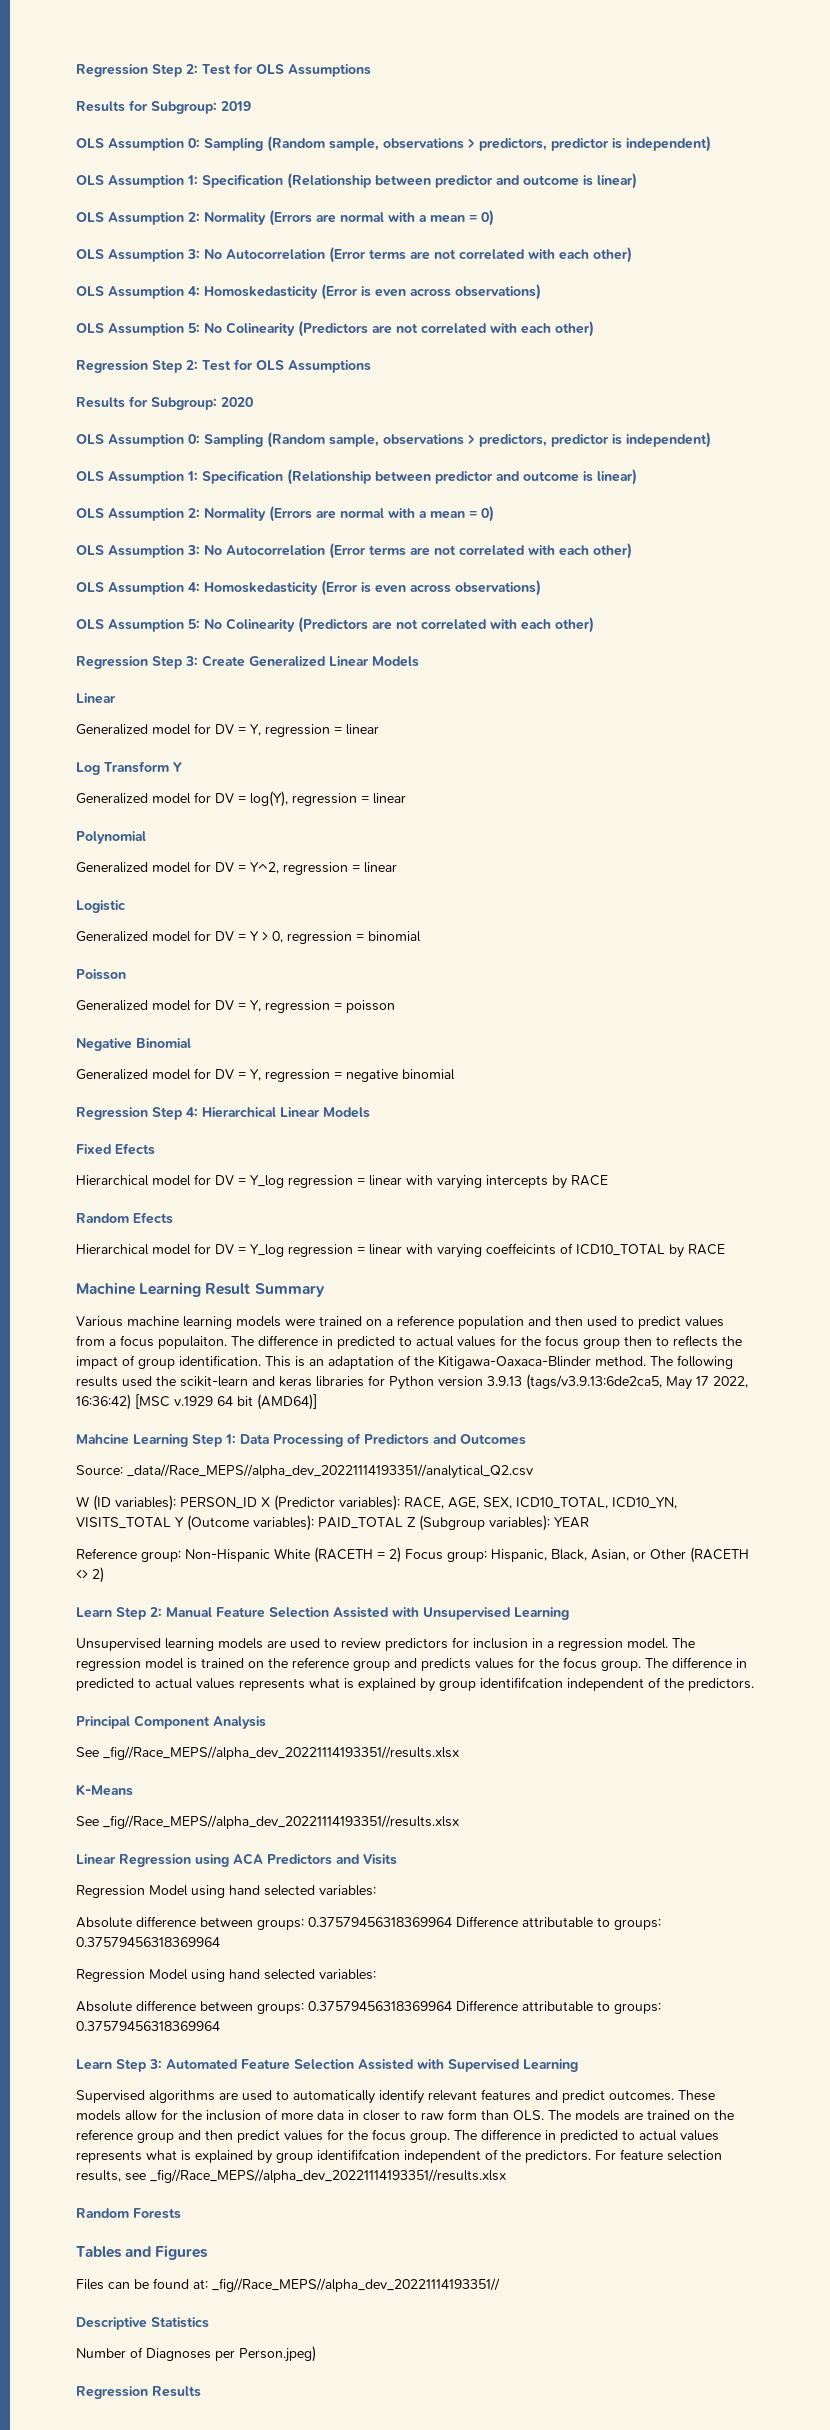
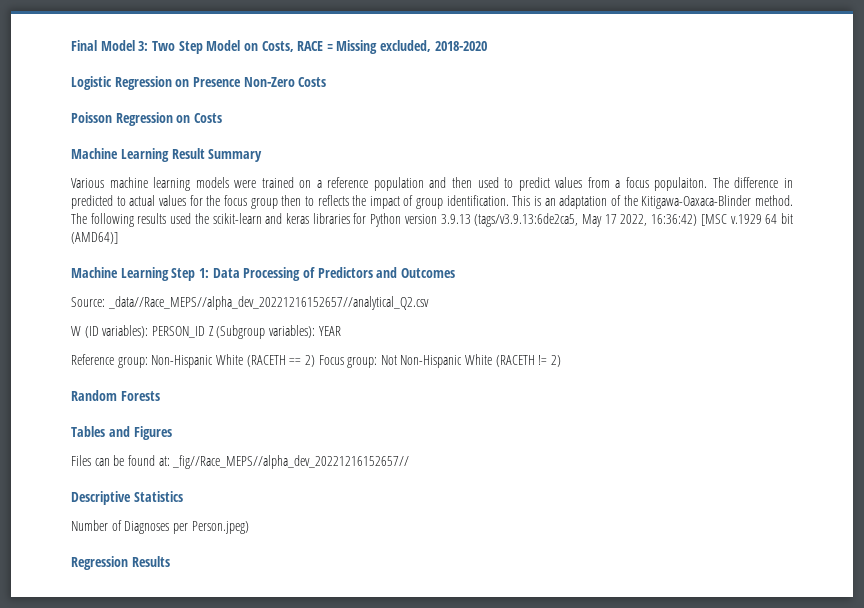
[76,63,371,77] [76,100,251,114] [76,136,711,152] [76,173,637,189] [76,210,494,226] [76,247,632,263] [76,284,541,300] [76,321,594,337] [76,359,371,373] [76,396,253,410] [76,432,711,448] [76,469,637,485] [76,506,494,522] [76,543,632,559] [76,580,541,596] [76,617,594,633] [76,655,419,669] [76,693,116,704] [76,723,379,737] [76,761,182,775] [76,791,406,807] [76,831,146,844] [76,861,397,875] [76,900,126,913] [76,930,421,944] [76,969,126,980] [76,999,395,1013] [76,1038,191,1051] [76,1068,455,1082] [76,1107,370,1120] [76,1143,155,1155] [76,1174,608,1189] [76,1212,173,1224] [76,1243,725,1258] Regression Step 2: Test for OLS Assumptions // Results for Subgroup: 2019 // OLS Assumption 0: Sampling (Random sample, observations > predictors, predictor is independent) // OLS Assumption 1: Specification (Relationship between predictor and outcome is linear) // OLS Assumption 2: Normality (Errors are normal with a mean = 0) // OLS Assumption 3: No Autocorrelation (Error terms are not correlated with each other) // OLS Assumption 4: Homoskedasticity (Error is even across observations) // OLS Assumption 5: No Colinearity (Predictors are not correlated with each other) // Regression Step 2: Test for OLS Assumptions // Results for Subgroup: 2020 // OLS Assumption 0: Sampling (Random sample, observations > predictors, predictor is independent) // OLS Assumption 1: Specification (Relationship between predictor and outcome is linear) // OLS Assumption 2: Normality (Errors are normal with a mean = 0) // OLS Assumption 3: No Autocorrelation (Error terms are not correlated with each other) // OLS Assumption 4: Homoskedasticity (Error is even across observations) // OLS Assumption 5: No Colinearity (Predictors are not correlated with each other) // Regression Step 3: Create Generalized Linear Models // Linear // Generalized model for DV = Y, regression = linear // Log Transform Y // Generalized model for DV = log(Y), regression = linear // Polynomial // Generalized model for DV = Y^2, regression = linear // Logistic // Generalized model for DV = Y > 0, regression = binomial // Poisson // Generalized model for DV = Y, regression = poisson // Negative Binomial // Generalized model for DV = Y, regression = negative binomial // Regression Step 4: Hierarchical Linear Models // Fixed Efects // Hierarchical model for DV = Y_log regression = linear with varying intercepts by RACE // Random Efects // Hierarchical model for DV = Y_log regression = linear with varying coeffeicints of ICD10_TOTAL by RACE -> [71,40,487,54] [71,76,327,90] [71,112,222,126] Final Model 3: Two Step Model on Costs, RACE = Missing excluded, 2018-2020 // Logistic Regression on Presence Non-Zero Costs // Poisson Regression on Costs
[76,1434,129,1445] Mahcine -> [71,267,118,278] Machine
[127,1464,533,1479] _data//Race_MEPS//alpha_dev_20221114193351//analytical_Q2.csv -> [107,296,429,310] _data//Race_MEPS//alpha_dev_20221216152657//analytical_Q2.csv
[261,1495,677,1511] [76,1515,403,1531] X (Predictor variables): RACE, AGE, SEX, ICD10_TOTAL, ICD10_YN, VISITS_TOTAL Y (Outcome variables): PAID_TOTAL -> (205, 332) none
[377,1552,385,1559] = -> [289,358,302,365] ==
[491,1547,749,1563] [76,1567,104,1583] [76,1607,569,1620] [76,1637,695,1651] [76,1657,747,1671] [76,1677,754,1692] [76,1715,266,1729] [76,1746,459,1760] [76,1784,133,1796] [76,1815,459,1829] [76,1853,397,1867] [76,1885,376,1898] [76,1916,661,1930] [76,1937,220,1947] [76,1969,376,1982] [76,2000,661,2014] [76,2021,220,2031] [76,2059,578,2072] [76,2089,715,2104] [76,2109,734,2121] [76,2129,719,2143] [76,2149,722,2164] [76,2169,506,2183] Hispanic, Black, Asian, or Other (RACETH <> 2) // Learn Step 2: Manual Feature Selection Assisted with Unsupervised Learning // Unsupervised learning models are used to review predictors for inclusion in a regression model. The regression model is trained on the reference group and predicts values for the focus group. The difference in predicted to actual values represents what is explained by group identififcation independent of the predictors. // Principal Component Analysis // See _fig//Race_MEPS//alpha_dev_20221114193351//results.xlsx // K-Means // See _fig//Race_MEPS//alpha_dev_20221114193351//results.xlsx // Linear Regression using ACA Predictors and Visits // Regression Model using hand selected variables: // Absolute difference between groups: 0.37579456318369964 Difference attributable to groups: 0.37579456318369964 // Regression Model using hand selected variables: // Absolute difference between groups: 0.37579456318369964 Difference attributable to groups: 0.37579456318369964 // Learn Step 3: Automated Feature Selection Assisted with Supervised Learning // Supervised algorithms are used to automatically identify relevant features and predict outcomes. These models allow for the inclusion of more data in closer to raw form than OLS. The models are trained on the reference group and then predict values for the focus group. The difference in predicted to actual values represents what is explained by group identififcation independent of the predictors. For feature selection results, see _fig//Race_MEPS//alpha_dev_20221114193351//results.xlsx -> [380,354,562,368] Not Non-Hispanic White (RACETH != 2)
[212,2278,500,2292] _fig//Race_MEPS//alpha_dev_20221114193351// -> [172,455,410,469] _fig//Race_MEPS//alpha_dev_20221216152657//

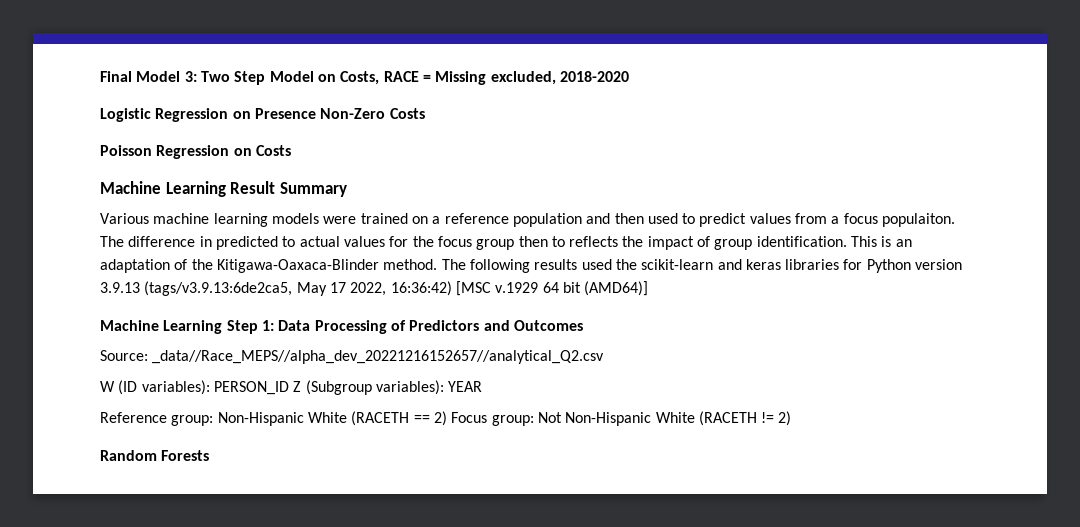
[71,426,172,440] [71,455,410,469] [71,491,183,505] [71,520,249,534] [71,556,170,570] // Tables and Figures // Files can be found at: _fig//Race_MEPS//alpha_dev_20221216152657// // Descriptive Statistics // Number of Diagnoses per Person.jpeg) // Regression Results -> (210, 455) none

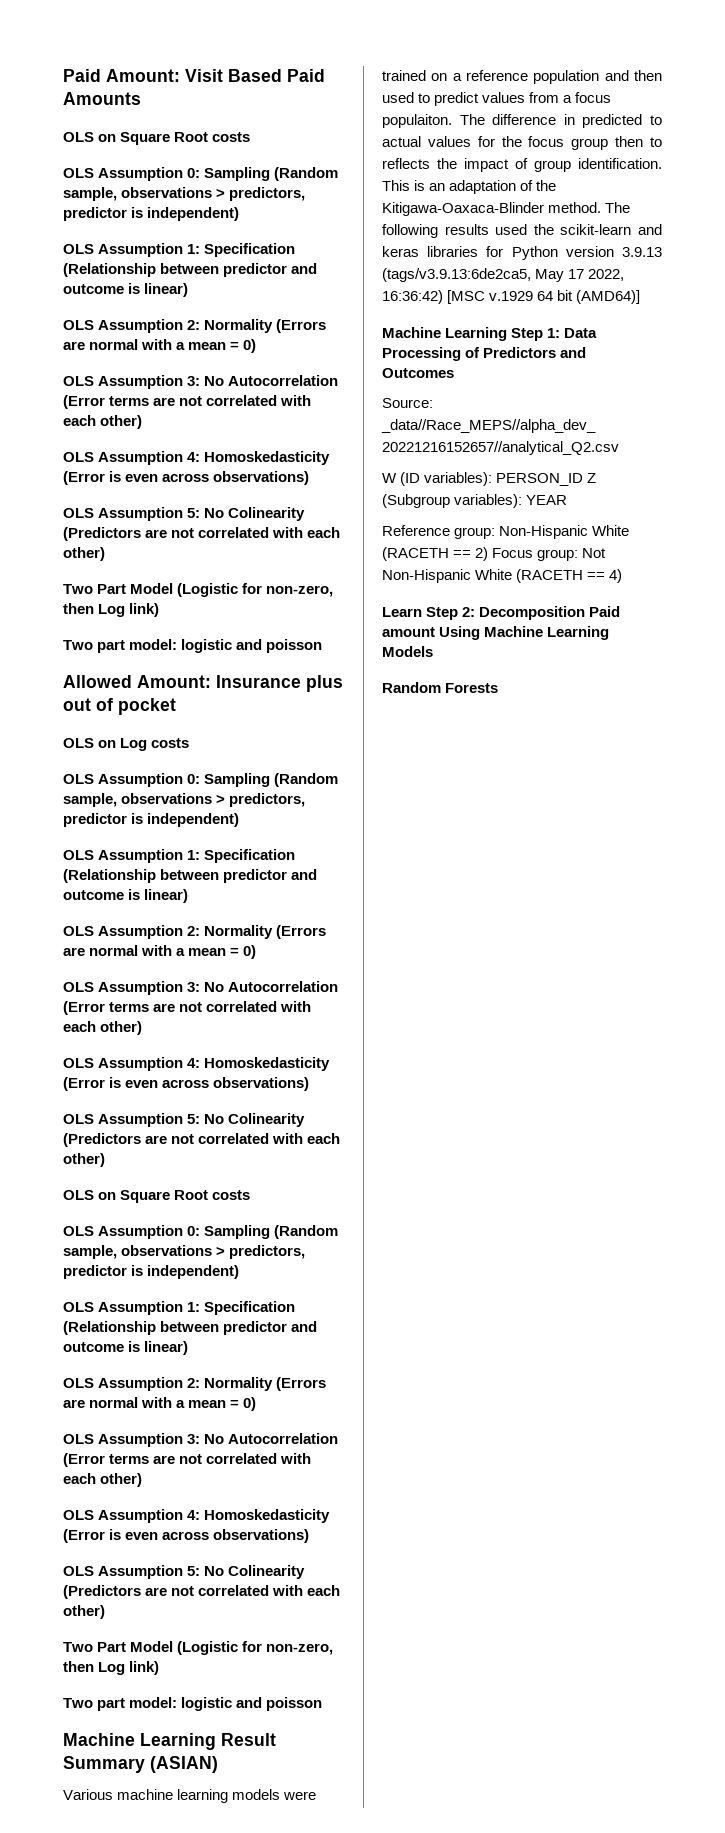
[100,71,629,85] [100,108,425,122] [100,145,291,159] Final Model 3: Two Step Model on Costs, RACE = Missing excluded, 2018-2020 // Logistic Regression on Presence Non-Zero Costs // Poisson Regression on Costs -> [63,69,325,82] [63,92,141,105] [63,132,251,145] [63,167,339,181] [63,187,306,201] [63,207,240,221] [63,243,296,257] [63,263,318,277] [63,283,189,297] [63,319,327,333] [63,339,257,353] [63,375,339,389] [63,395,312,409] [63,415,143,429] [63,451,331,465] [63,471,310,485] [63,507,306,521] [63,527,341,541] [63,547,105,561] [63,583,334,597] [63,603,160,617] [63,639,323,653] [63,675,343,692] [63,698,176,715] [63,738,190,751] [63,773,339,787] [63,793,306,807] [63,813,240,827] [63,849,296,863] [63,869,318,883] [63,889,189,903] [63,925,327,939] [63,945,257,959] [63,981,339,995] [63,1001,312,1015] [63,1021,143,1035] [63,1057,331,1071] [63,1077,310,1091] [63,1113,306,1127] [63,1133,341,1147] [63,1153,105,1167] [63,1190,251,1203] [63,1225,339,1239] [63,1245,306,1259] [63,1265,240,1279] [63,1301,296,1315] [63,1321,318,1335] [63,1341,189,1355] [63,1377,327,1391] [63,1397,257,1411] [63,1433,339,1447] [63,1453,312,1467] [63,1473,143,1487] [63,1509,331,1523] [63,1529,310,1543] [63,1565,306,1579] [63,1585,341,1599] [63,1605,105,1619] [63,1641,334,1655] [63,1661,160,1675] [63,1697,323,1711] Paid Amount: Visit Based Paid Amounts // OLS on Square Root costs // OLS Assumption 0: Sampling (Random sample, observations > predictors, predictor is independent) // OLS Assumption 1: Specification (Relationship between predictor and outcome is linear) // OLS Assumption 2: Normality (Errors are normal with a mean = 0) // OLS Assumption 3: No Autocorrelation (Error terms are not correlated with each other) // OLS Assumption 4: Homoskedasticity (Error is even across observations) // OLS Assumption 5: No Colinearity (Predictors are not correlated with each other) // Two Part Model (Logistic for non-zero, then Log link) // Two part model: logistic and poisson // Allowed Amount: Insurance plus out of pocket // OLS on Log costs // OLS Assumption 0: Sampling (Random sample, observations > predictors, predictor is independent) // OLS Assumption 1: Specification (Relationship between predictor and outcome is linear) // OLS Assumption 2: Normality (Errors are normal with a mean = 0) // OLS Assumption 3: No Autocorrelation (Error terms are not correlated with each other) // OLS Assumption 4: Homoskedasticity (Error is even across observations) // OLS Assumption 5: No Colinearity (Predictors are not correlated with each other) // OLS on Square Root costs // OLS Assumption 0: Sampling (Random sample, observations > predictors, predictor is independent) // OLS Assumption 1: Specification (Relationship between predictor and outcome is linear) // OLS Assumption 2: Normality (Errors are normal with a mean = 0) // OLS Assumption 3: No Autocorrelation (Error terms are not correlated with each other) // OLS Assumption 4: Homoskedasticity (Error is even across observations) // OLS Assumption 5: No Colinearity (Predictors are not correlated with each other) // Two Part Model (Logistic for non-zero, then Log link) // Two part model: logistic and poisson
(347, 189) none -> [150,1756,218,1773] (ASIAN)
[761,411,792,426] != 2) -> [587,569,623,583] [382,606,621,620] [382,626,610,640] [382,646,433,657] == 4) // Learn Step 2: Decomposition Paid amount Using Machine Learning Models

